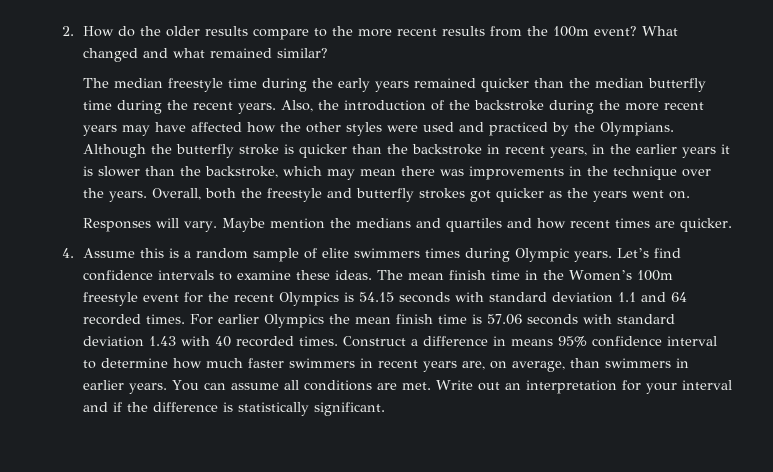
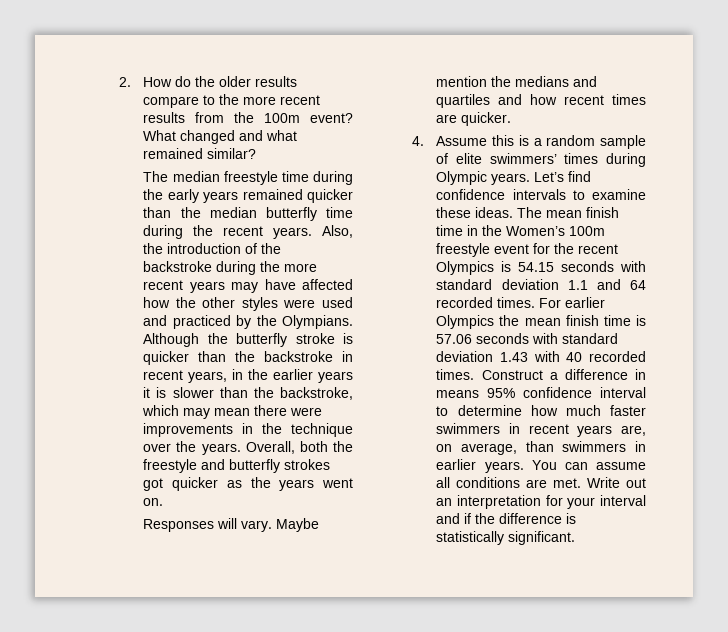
[440,169,465,176] was -> [290,407,323,416] were
[354,248,421,258] swimmers -> [489,153,557,164] swimmers’

